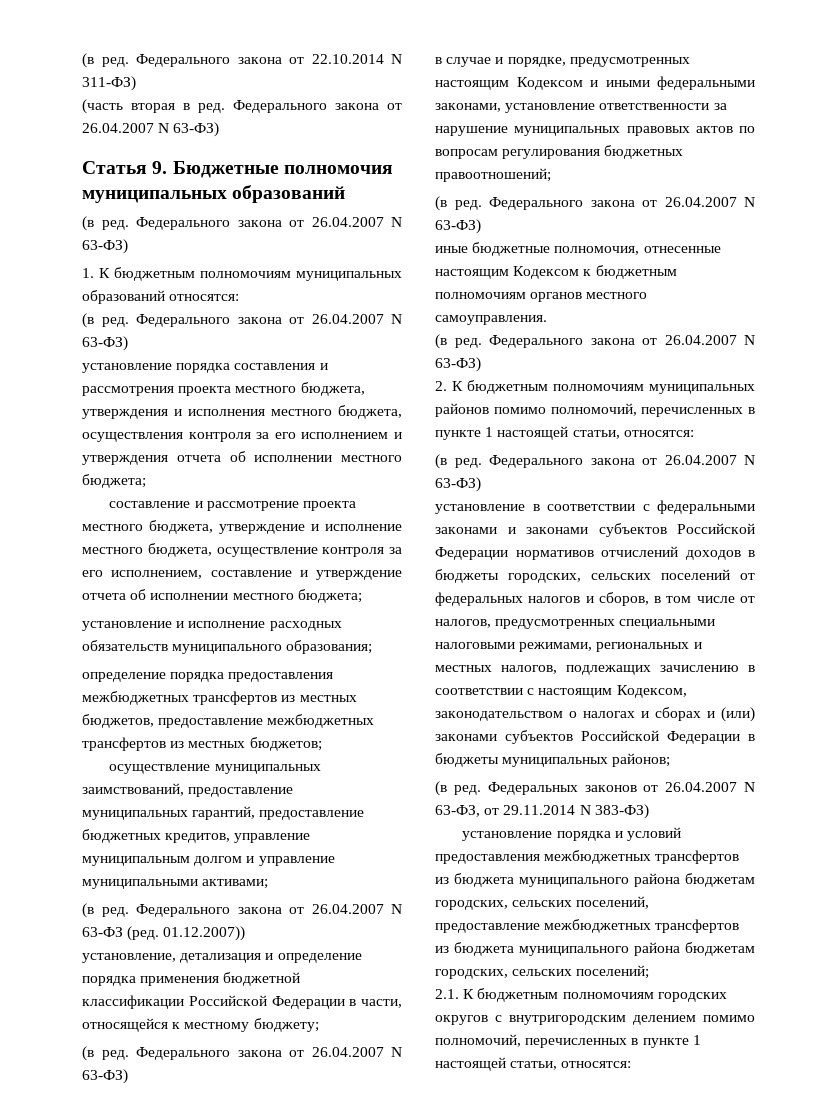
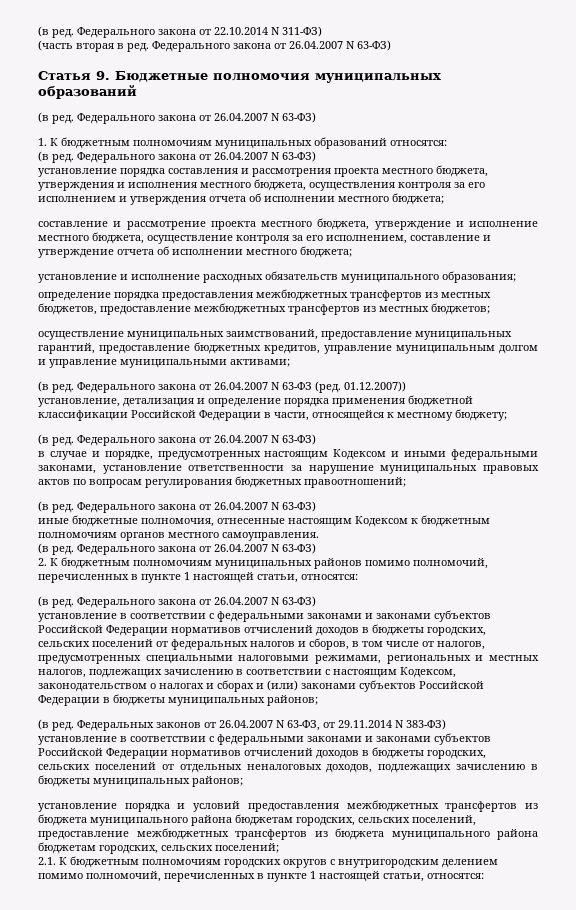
(649, 811) none -> [38,733,491,745] [38,747,486,759] [38,762,538,773] [38,775,243,787] // установление в соответствии с федеральными законами и законами субъектов Российской Федерации нормативов отчислений доходов в бюджеты городских, сельских поселений от отдельных неналоговых доходов, подлежащих зачислению в бюджеты муниципальных районов;

